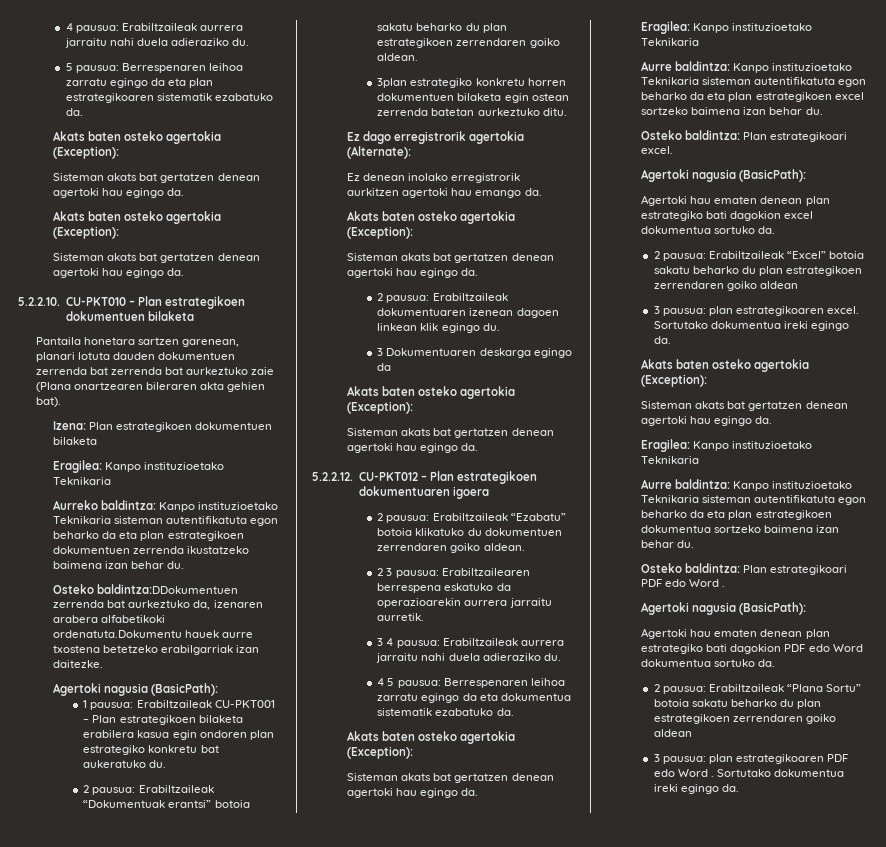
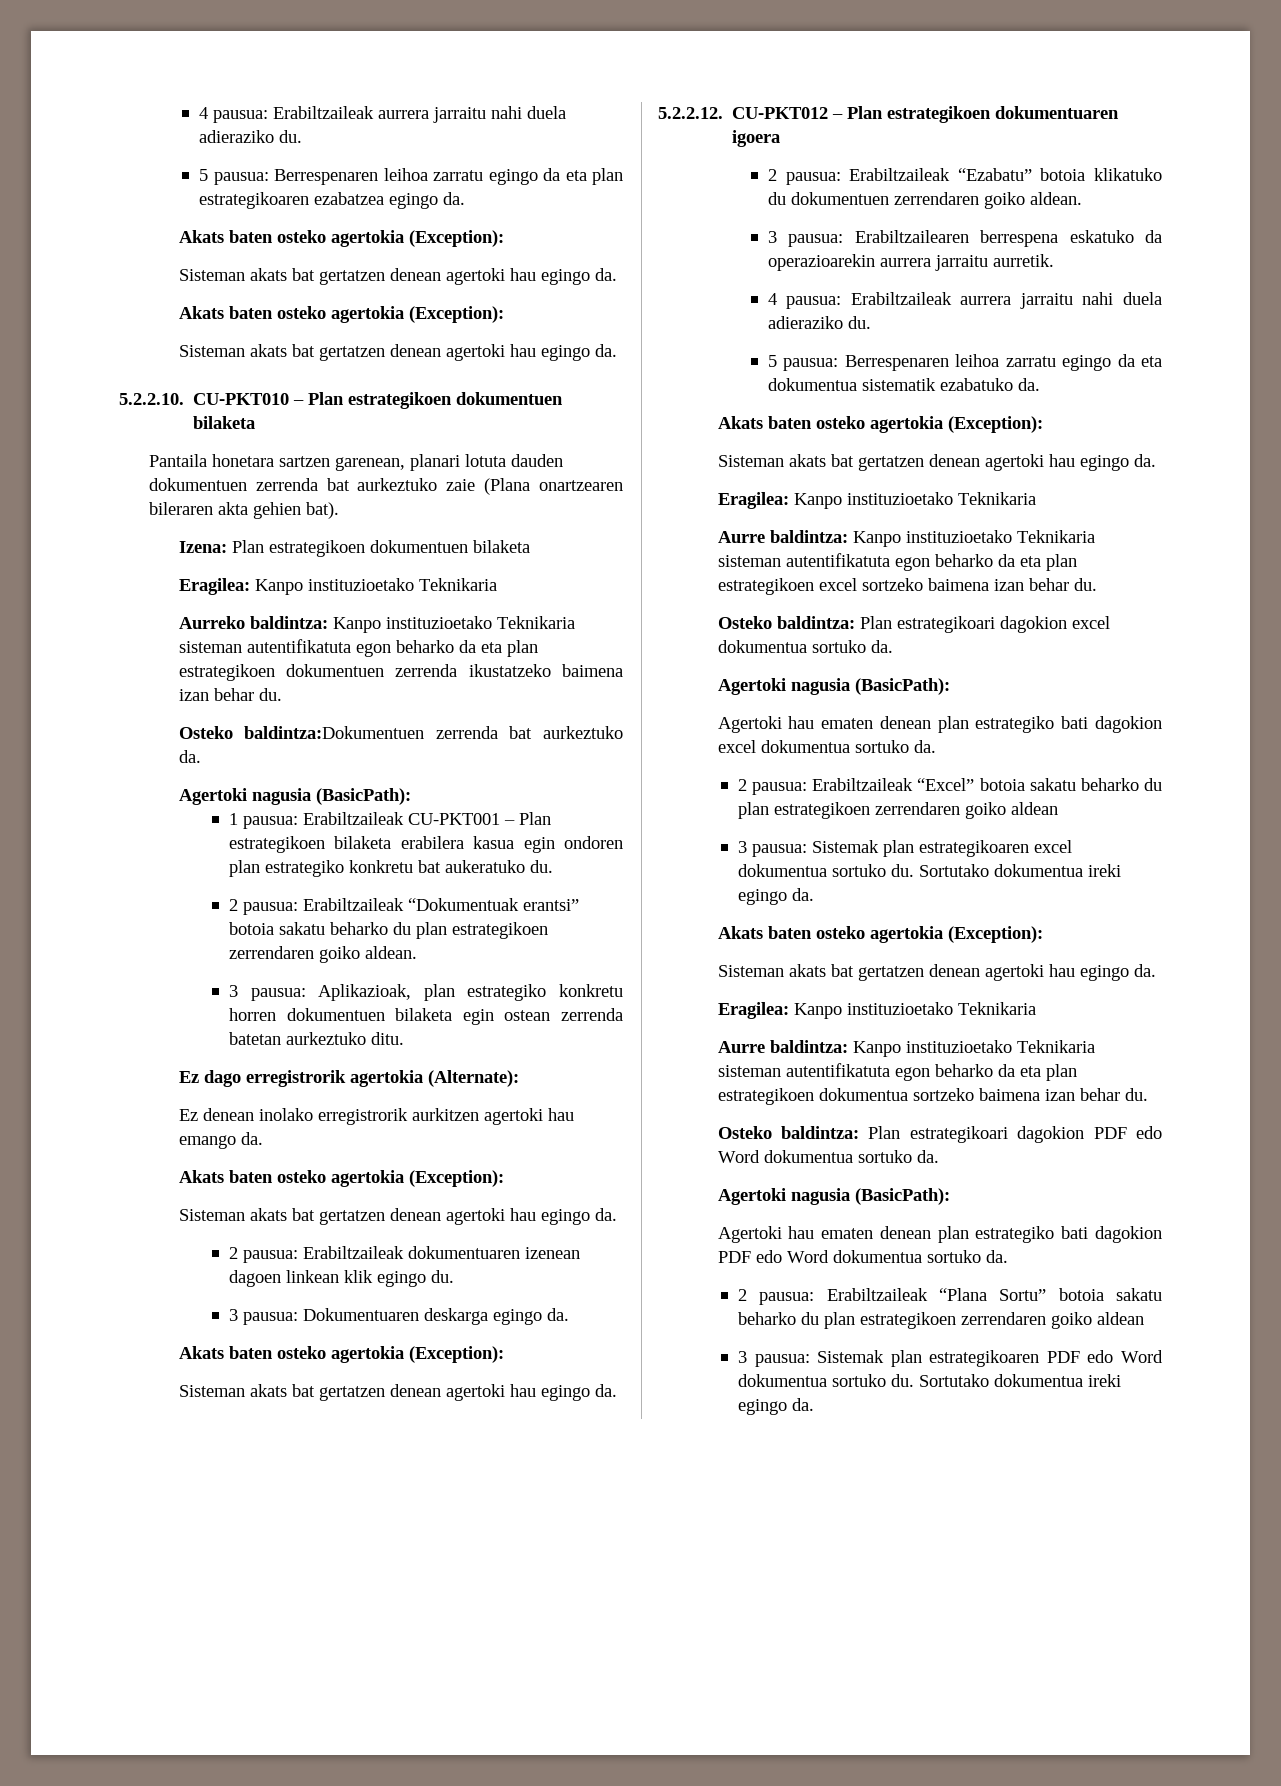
[156,93,273,101] sistematik ezabatuko -> [314,192,439,209] ezabatzea egingo
[110,367,183,375] zerrenda bat -> (350, 484) none
[97,584,239,594] [53,600,263,610] [53,615,166,623] [53,630,254,638] [53,645,260,655] [53,660,104,668] baldintza:DDokumentuen zerrenda bat aurkeztuko da, izenaren arabera alfabetikoki ordenatuta.Dokumentu hauek aurre txostena betetzeko erabilgarriak izan daitezke. -> [244,726,623,739] [178,750,201,763] baldintza:Dokumentuen zerrenda bat aurkeztuko da.
[377,78,408,88] 3plan -> [228,984,455,1001] 3 pausua: Aplikazioak, plan
(384, 352) none -> [242,1312,298,1325] pausua:
[377,363,392,371] da -> [546,1308,569,1321] da.
[377,568,384,576] 2 -> (1082, 198) none
[377,638,564,648] [376,653,561,663] [377,678,385,686] 3 4 pausua: Erabiltzaileak aurrera jarraitu nahi duela adieraziko du. // 4 -> [767,292,1162,309] [767,316,871,329] 4 pausua: Erabiltzaileak aurrera jarraitu nahi duela adieraziko du. //
[641,146,674,154] excel. -> [999,616,1110,633] [717,640,893,653] dagokion excel dokumentua sortuko da.
[708,306,860,316] plan estrategikoaren excel. -> [812,840,1073,857] [738,864,915,877] Sistemak plan estrategikoaren excel dokumentua sortuko du.
[641,579,726,587] PDF edo Word . -> [1017,1126,1162,1143] [717,1150,939,1163] dagokion PDF edo Word dokumentua sortuko da.
(706, 760) none -> [817,1350,885,1363] Sistemak
[710,776,714,777] . -> [738,1374,915,1387] dokumentua sortuko du.

